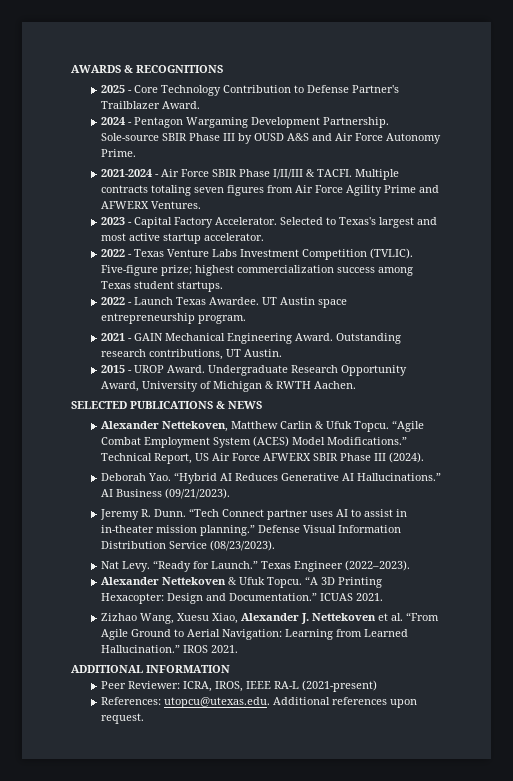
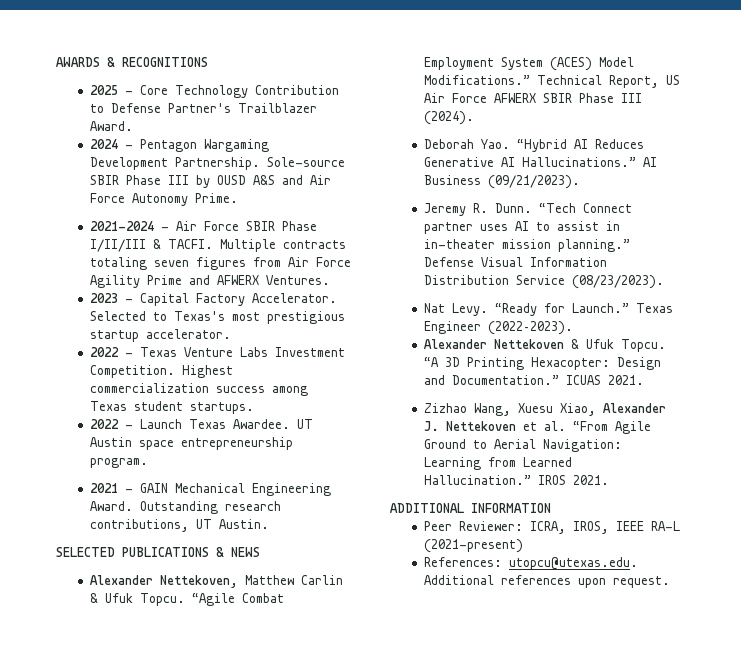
[379,217,438,228] [101,233,161,241] largest and most active -> [231,311,345,324] most prestigious
[302,248,414,260] [101,265,235,276] Competition (TVLIC). Five-figure prize; highest -> [89,365,233,378] Competition. Highest
[101,365,408,376] [101,381,357,392] // 2015 - UROP Award. Undergraduate Research Opportunity Award, University of Michigan & RWTH Aachen. -> (269, 524) none

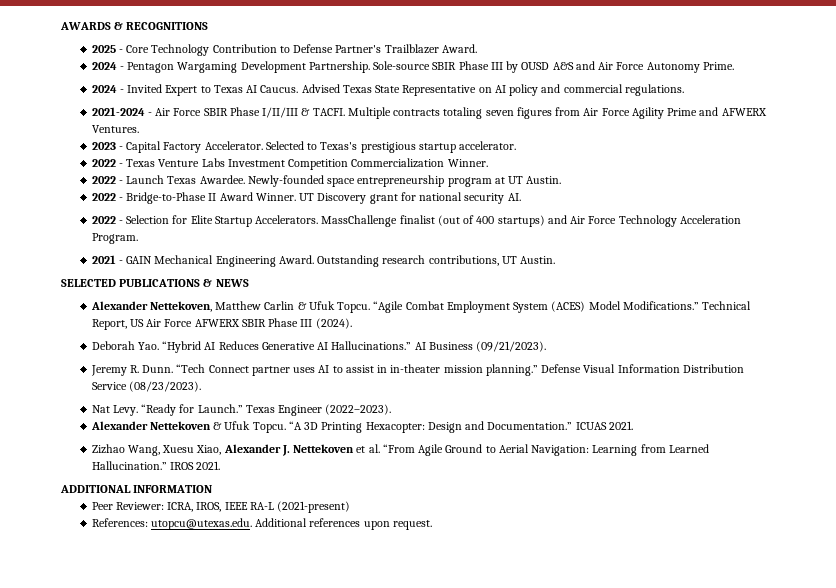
(238, 198) none -> [91,84,684,96] // 2024 - Invited Expert to Texas AI Caucus. Advised Texas State Representative on AI policy and commercial regulations.
[231,312,260,321] most -> (358, 146) none
[89,365,233,378] [89,383,308,396] [89,401,254,414] Competition. Highest commercialization success among Texas student startups. -> [288,158,488,170] Competition Commercialization Winner.
[296,419,313,429] [89,437,293,450] [89,458,148,468] UT Austin space entrepreneurship program. -> [247,175,562,187] [91,192,521,204] [91,215,741,227] [91,233,138,244] Newly-founded space entrepreneurship program at UT Austin. // 2022 - Bridge-to-Phase II Award Winner. UT Discovery grant for national security AI. // 2022 - Selection for Elite Startup Accelerators. MassChallenge finalist (out of 400 startups) and Air Force Technology Acceleration Program.

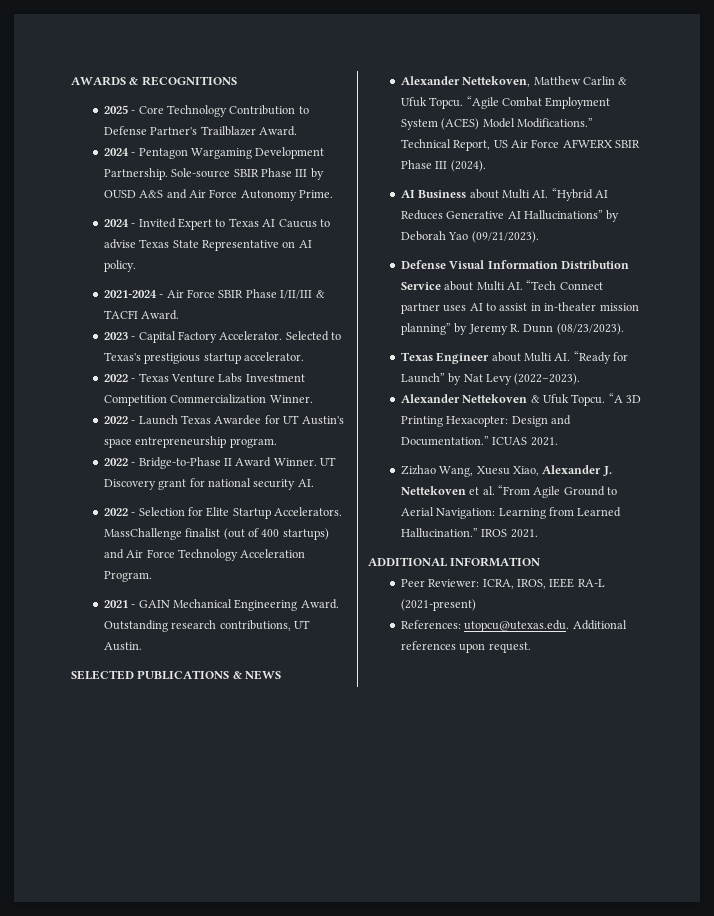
[260,84,340,93] Caucus. Advised -> [278,219,330,228] [103,239,136,249] Caucus to advise
[509,84,684,96] policy and commercial regulations. -> [103,260,136,272] policy.
[312,107,767,119] [91,125,139,133] TACFI. Multiple contracts totaling seven figures from Air Force Agility Prime and AFWERX Ventures. -> [103,310,180,320] TACFI Award.
[199,175,562,187] Awardee. Newly-founded space entrepreneurship program at UT Austin. -> [214,415,344,425] [103,436,277,448] Awardee for UT Austin's space entrepreneurship program.
[91,341,159,350] Deborah Yao. -> [400,189,549,199] AI Business about Multi AI.
[331,341,547,352] [90,365,174,376] Hallucinations.” AI Business (09/21/2023). // Jeremy R. Dunn. -> [524,210,620,222] [400,231,539,243] [400,260,630,270] [400,281,524,291] Hallucinations” by Deborah Yao (09/21/2023). // Defense Visual Information Distribution Service about Multi AI.
[485,364,744,376] [91,381,201,392] [91,404,323,416] planning.” Defense Visual Information Distribution Service (08/23/2023). // Nat Levy. “Ready for Launch.” Texas Engineer -> [400,323,624,335] [400,351,629,364] [400,373,513,385] planning” by Jeremy R. Dunn (08/23/2023). // Texas Engineer about Multi AI. “Ready for Launch” by Nat Levy

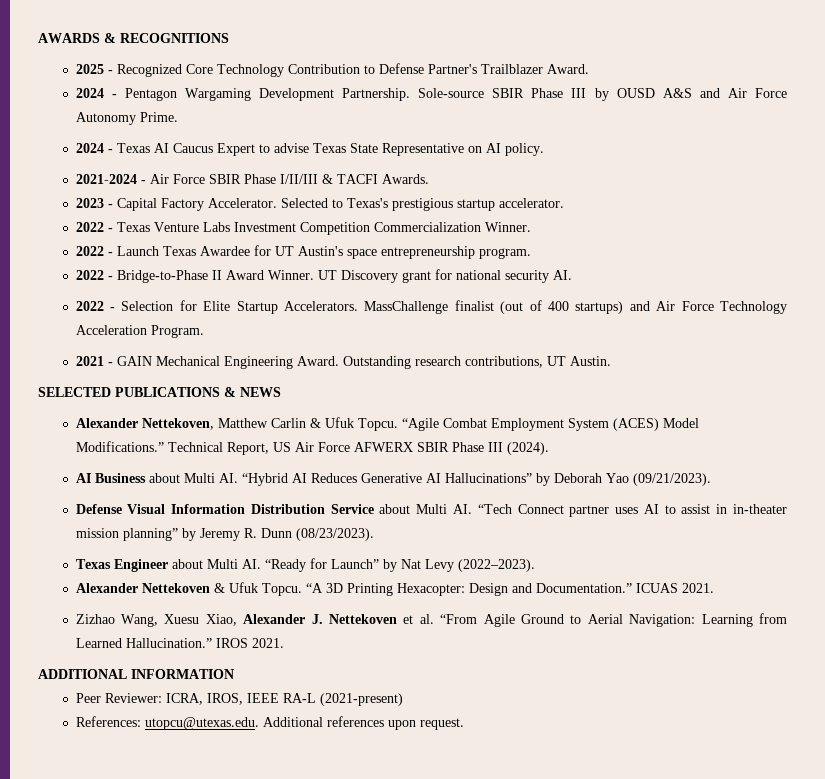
(136, 112) none -> [116,64,182,77] Recognized
[138,218,226,230] Invited Expert to -> (113, 151) none
(317, 223) none -> [216,143,255,156] Expert
[141,310,180,320] Award. -> [381,174,429,184] Awards.

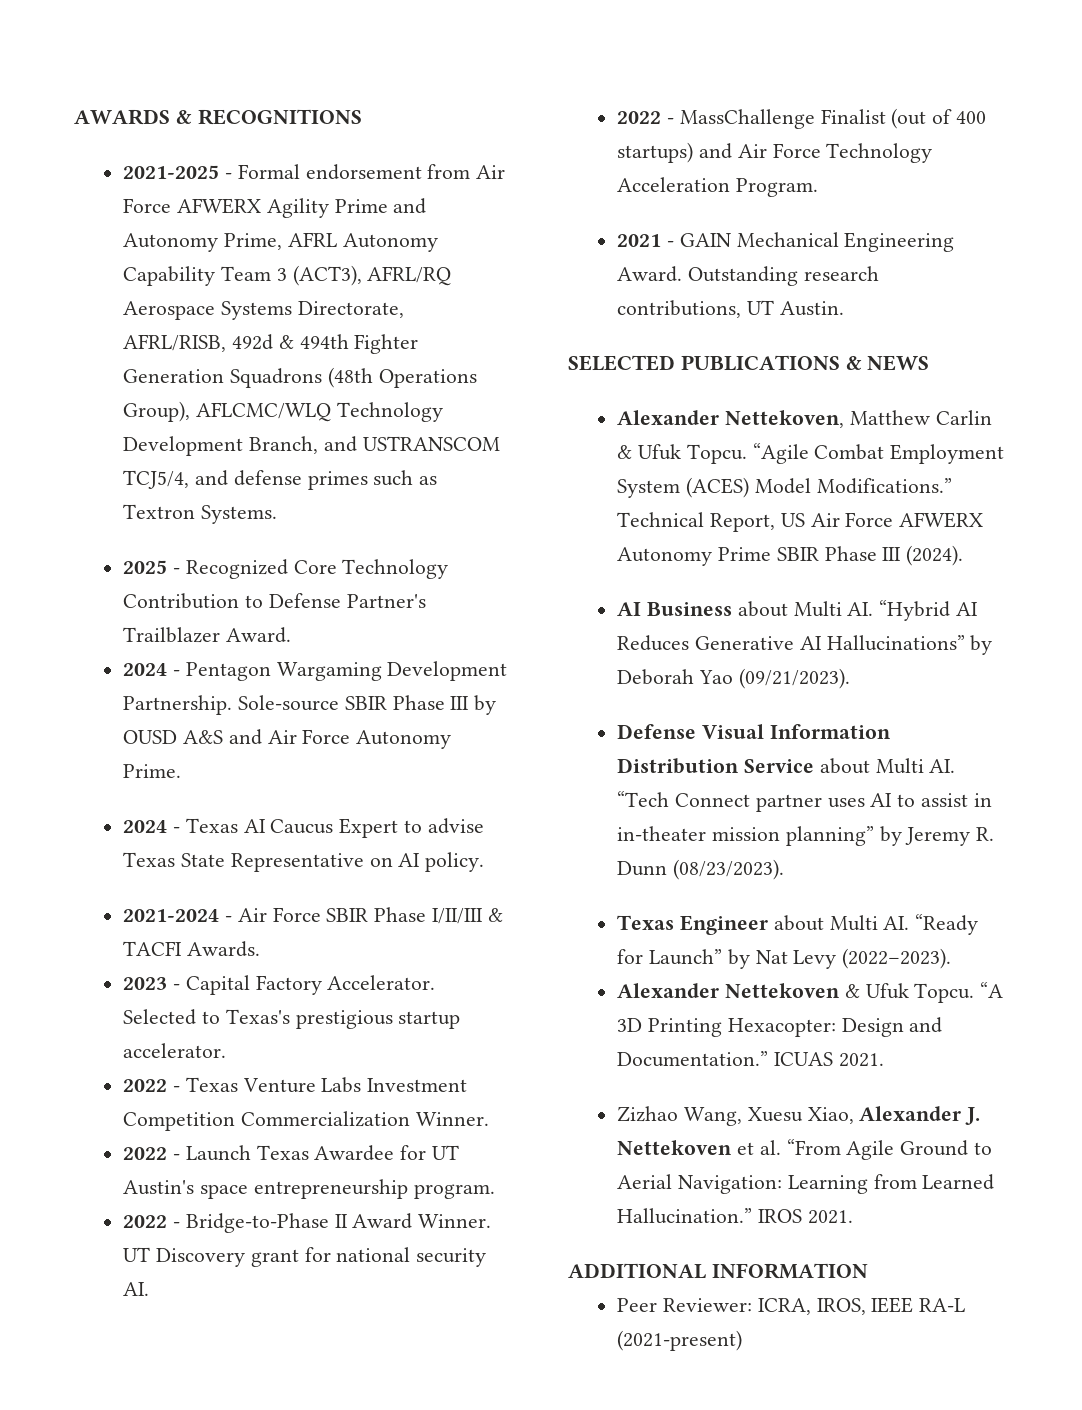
(229, 38) none -> [123,164,506,180] [123,198,427,218] [123,232,438,252] [123,265,452,286] [123,301,404,320] [123,334,419,354] [123,367,477,388] [123,401,443,422] [123,436,500,456] [123,470,438,490] [123,504,277,524] // 2021-2025 - Formal endorsement from Air Force AFWERX Agility Prime and Autonomy Prime, AFRL Autonomy Capability Team 3 (ACT3), AFRL/RQ Aerospace Systems Directorate, AFRL/RISB, 492d & 494th Fighter Generation Squadrons (48th Operations Group), AFLCMC/WLQ Technology Development Branch, and USTRANSCOM TCJ5/4, and defense primes such as Textron Systems.
[121,300,494,314] Selection for Elite Startup Accelerators. MassChallenge finalist -> [679,109,886,129] MassChallenge Finalist
(413, 447) none -> [617,547,771,566] Autonomy Prime
[75,716,464,730] // References: utopcu@utexas.edu. Additional references upon request. -> (743, 1340) none

